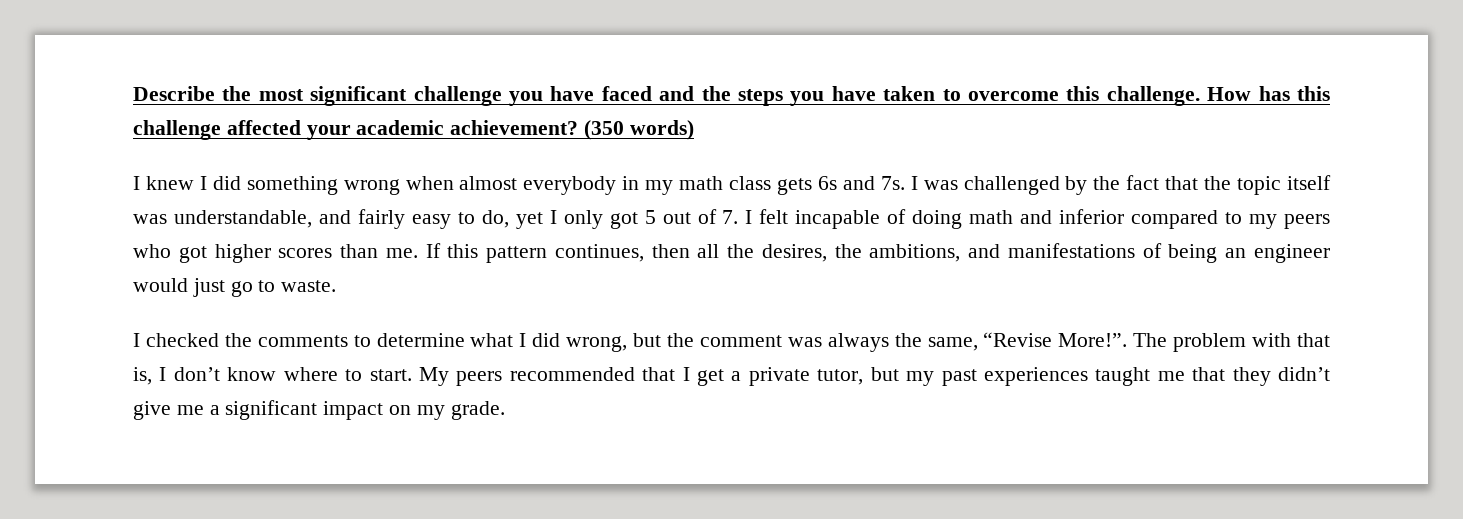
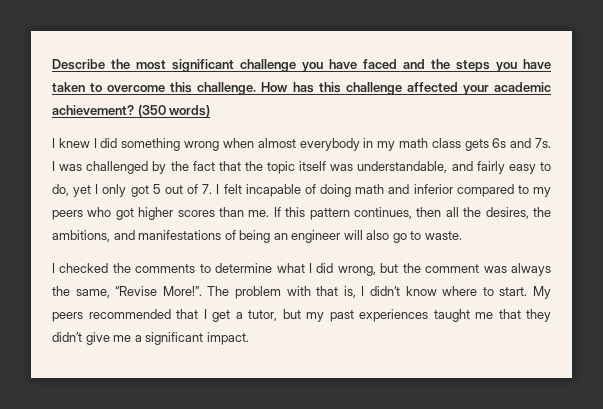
[133,278,225,297] would just -> [343,230,390,240] will also
[173,367,220,381] don’t -> [370,286,401,296] didn’t
[748,367,810,386] private -> (243, 315) none
[323,401,505,420] impact on my grade. -> [206,332,249,345] impact.

